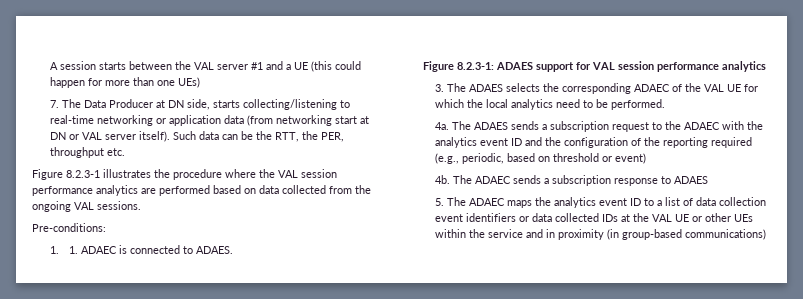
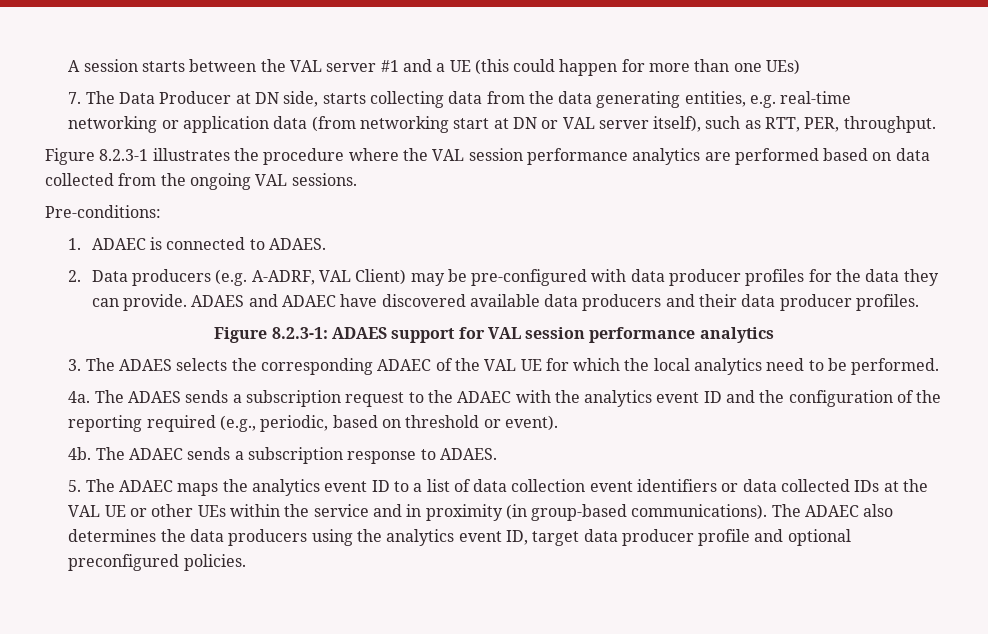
[243,99,351,110] collecting/listening to -> [369,91,777,108] collecting data from the data generating entities, e.g.
[139,131,345,142] [50,147,126,158] itself). Such data can be the RTT, the PER, throughput etc. -> [653,116,936,133] itself), such as RTT, PER, throughput.
[68,246,78,254] 1. -> (82, 244) none
(233, 250) none -> [68,269,939,286] [91,294,920,311] // 2. Data producers (e.g. A-ADRF, VAL Client) may be pre-configured with data producer profiles for the data they can provide. ADAES and ADAEC have discovered available data producers and their data producer profiles.
[615,153,647,164] event) -> [504,415,558,431] event).
[674,176,709,184] ADAES -> [439,448,497,460] ADAES.
[685,229,767,240] communications) -> [631,504,894,520] [68,529,851,546] [68,554,246,571] communications). The ADAEC also determines the data producers using the analytics event ID, target data producer profile and optional preconfigured policies.

